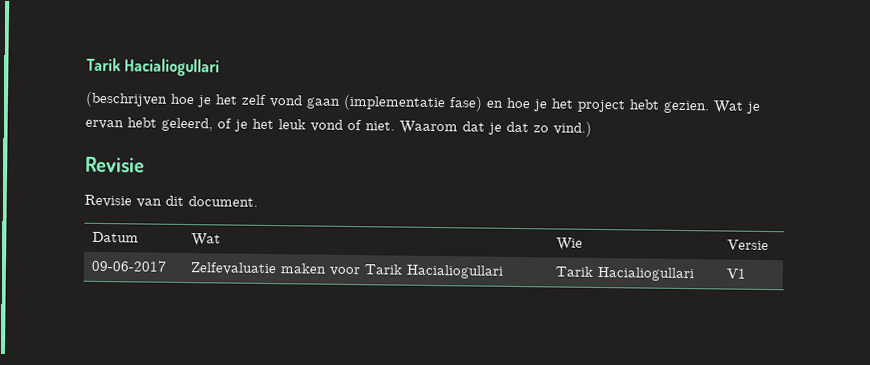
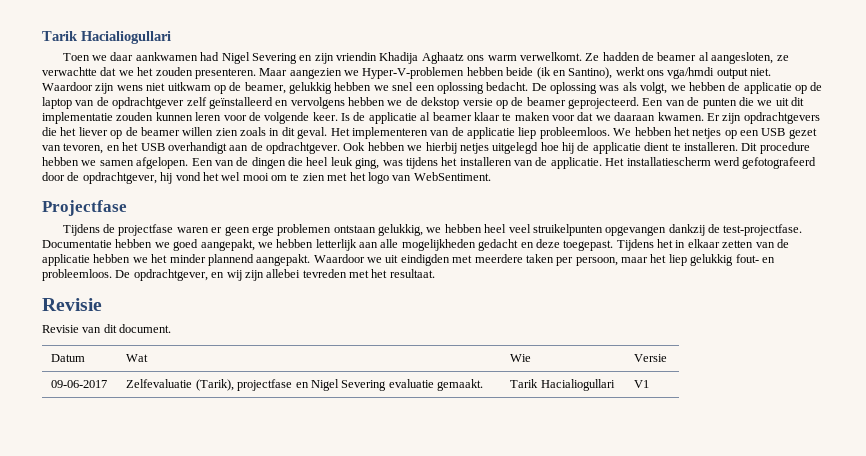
[85,91,760,114] [85,117,592,137] (beschrijven hoe je het zelf vond gaan (implementatie fase) en hoe je het project hebt gezien. Wat je ervan hebt geleerd, of je het leuk vond of niet. Waarom dat je dat zo vind.) -> [62,52,789,64] [42,67,772,79] [42,82,823,94] [42,97,804,109] [42,112,820,124] [42,127,817,139] [42,142,810,154] [42,157,817,169] [42,172,491,184] [42,200,127,216] [62,224,803,236] [42,239,789,251] [42,254,775,266] [42,269,435,281] Toen we daar aankwamen had Nigel Severing en zijn vriendin Khadija Aghaatz ons warm verwelkomt. Ze hadden de beamer al aangesloten, ze verwachtte dat we het zouden presenteren. Maar aangezien we Hyper-V-problemen hebben beide (ik en Santino), werkt ons vga/hmdi output niet. Waardoor zijn wens niet uitkwam op de beamer, gelukkig hebben we snel een oplossing bedacht. De oplossing was als volgt, we hebben de applicatie op de laptop van de opdrachtgever zelf geïnstalleerd en vervolgens hebben we de dekstop versie op de beamer geprojecteerd. Een van de punten die we uit dit implementatie zouden kunnen leren voor de volgende keer. Is de applicatie al beamer klaar te maken voor dat we daaraan kwamen. Er zijn opdrachtgevers die het liever op de beamer willen zien zoals in dit geval. Het implementeren van de applicatie liep probleemloos. We hebben het netjes op een USB gezet van tevoren, en het USB overhandigt aan de opdrachtgever. Ook hebben we hierbij netjes uitgelegd hoe hij de applicatie dient te installeren. Dit procedure hebben we samen afgelopen. Een van de dingen die heel leuk ging, was tijdens het installeren van de applicatie. Het installatiescherm werd gefotografeerd door de opdrachtgever, hij vond het wel mooi om te zien met het logo van WebSentiment. // Projectfase // Tijdens de projectfase waren er geen erge problemen ontstaan gelukkig, we hebben heel veel struikelpunten opgevangen dankzij de test-projectfase. Documentatie hebben we goed aangepakt, we hebben letterlijk aan alle mogelijkheden gedacht en deze toegepast. Tijdens het in elkaar zetten van de applicatie hebben we het minder plannend aangepakt. Waardoor we uit eindigden met meerdere taken per persoon, maar het liep gelukkig fout- en probleemloos. De opdrachtgever, en wij zijn allebei tevreden met het resultaat.
[279,263,504,279] maken voor Tarik Hacialiogullari -> [195,379,484,391] (Tarik), projectfase en Nigel Severing evaluatie gemaakt.

